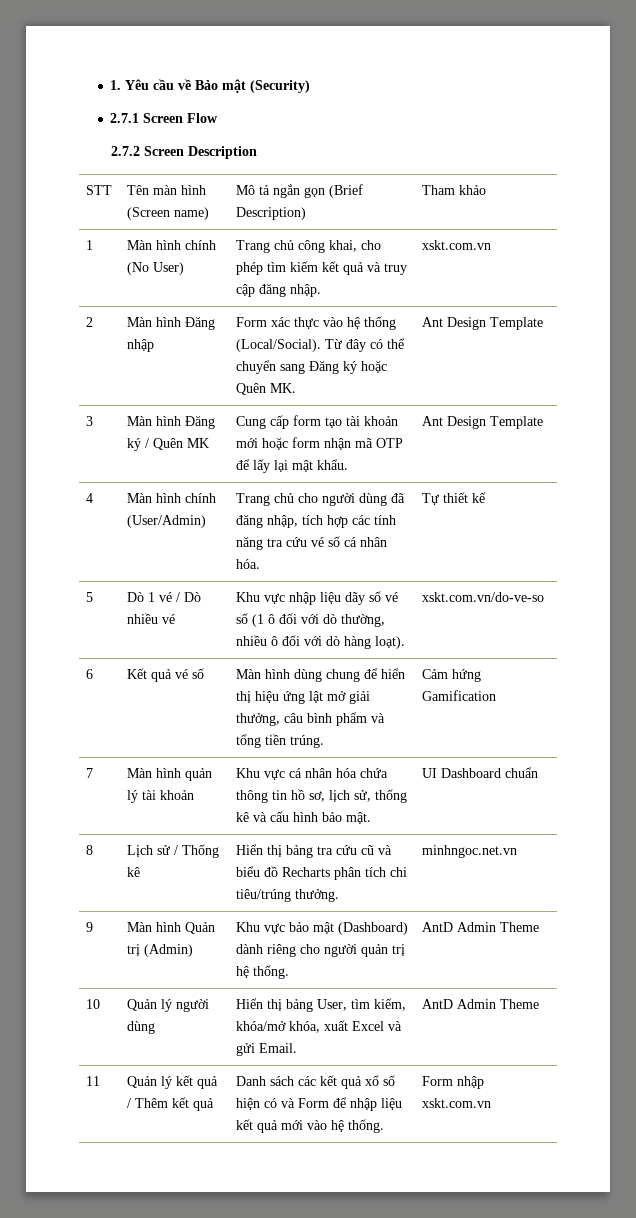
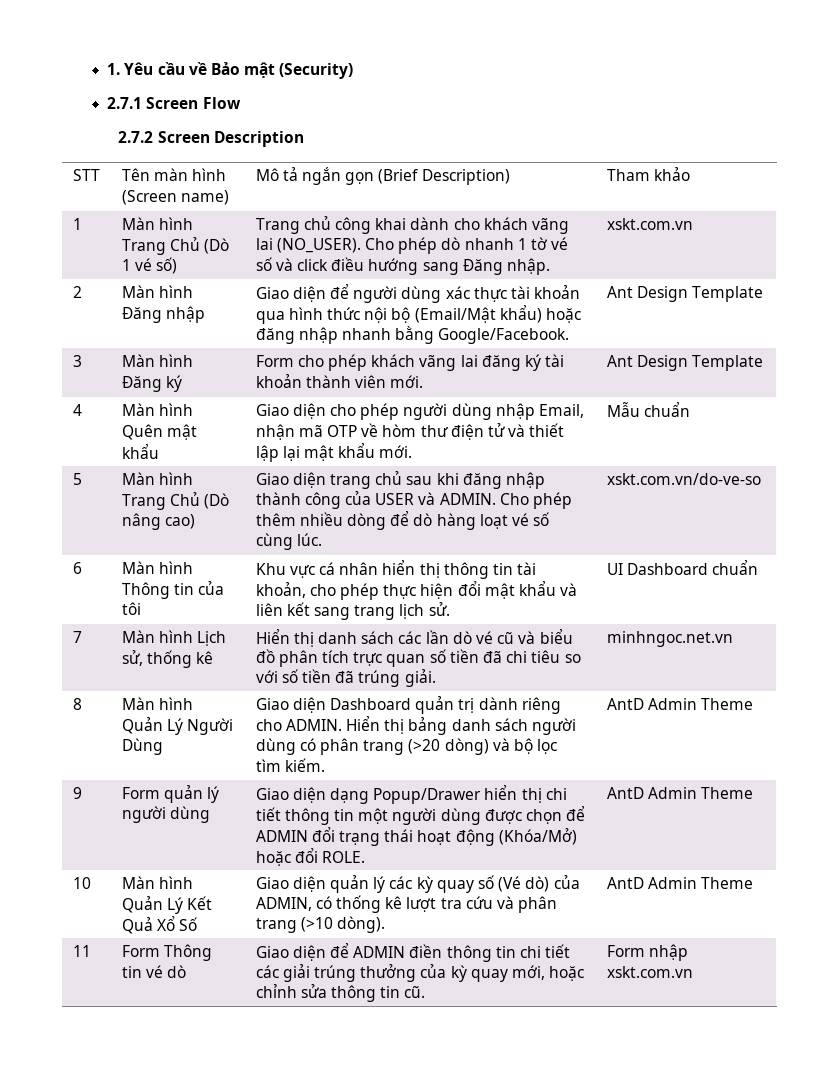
[185,240,217,250] [127,262,185,275] [236,240,382,253] [236,261,408,275] [236,283,287,297] chính (No User) | Trang chủ công khai, cho phép tìm kiếm kết quả và truy cập đăng -> [121,237,230,255] [121,257,178,274] [255,216,570,234] [255,237,569,254] [255,257,503,275] Trang Chủ (Dò 1 vé số) | Trang chủ công khai dành cho khách vãng lai (NO_USER). Cho phép dò nhanh 1 tờ vé số và click điều hướng sang Đăng
[236,316,397,330] [236,338,406,352] [236,360,388,374] [236,383,297,395] Form xác thực vào hệ thống (Local/Social). Từ đây có thể chuyển sang Đăng ký hoặc Quên MK. -> [255,284,581,303] [255,305,582,324] [255,326,570,344] Giao diện để người dùng xác thực tài khoản qua hình thức nội bộ (Email/Mật khẩu) hoặc đăng nhập nhanh bằng Google/Facebook.
[145,438,210,450] [236,415,399,429] [236,437,404,450] [236,459,349,473] / Quên MK | Cung cấp form tạo tài khoản mới hoặc form nhận mã OTP để lấy lại mật khẩu. -> [255,354,565,371] [255,374,424,388] | Form cho phép khách vãng lai đăng ký tài khoản thành viên mới.
[185,493,217,503] [127,515,207,528] [236,493,406,506] [236,514,397,528] [236,536,388,550] [236,559,261,569] [422,492,487,505] [86,592,94,602] [127,592,202,602] [127,613,176,624] [236,591,399,605] [236,613,386,627] [236,635,406,649] [422,592,545,602] [86,669,94,679] [127,668,205,682] [236,668,406,682] [236,691,371,704] [236,712,386,726] [236,734,325,748] [422,669,482,682] [422,690,497,701] [86,768,94,778] [127,768,213,781] [127,790,195,803] [236,768,389,780] [236,789,408,803] [236,811,372,824] [422,767,539,778] [86,845,94,855] [127,844,220,858] [127,867,141,877] [236,844,358,858] chính (User/Admin) | Trang chủ cho người dùng đã đăng nhập, tích hợp các tính năng tra cứu vé số cá nhân hóa. | Tự thiết kế // 5 | Dò 1 vé / Dò nhiều vé | Khu vực nhập liệu dãy số vé số (1 ô đối với dò thường, nhiều ô đối với dò hàng loạt). | xskt.com.vn/do-ve-so // 6 | Kết quả vé số | Màn hình dùng chung để hiển thị hiệu ứng lật mở giải thưởng, câu bình phẩm và tổng tiền trúng. | Cảm hứng Gamification // 7 | Màn hình quản lý tài khoản | Khu vực cá nhân hóa chứa thông tin hồ sơ, lịch sử, thống kê và cấu hình bảo mật. | UI Dashboard chuẩn // 8 | Lịch sử / Thống kê | Hiển thị bảng tra cứu -> [121,424,197,440] [121,444,159,459] [255,403,585,420] [255,423,565,440] [255,443,413,462] [606,402,690,417] [72,473,82,485] [121,472,193,485] [121,492,230,510] [121,513,195,530] [255,471,546,489] [255,491,573,509] [255,511,550,530] [255,533,322,550] [606,473,761,485] [72,562,82,574] [121,561,193,574] [121,581,225,599] [121,602,141,615] [255,560,537,579] [255,581,578,600] [255,602,450,620] [606,560,759,575] [72,631,82,643] [121,630,227,646] [121,650,214,668] [255,629,494,647] Quên mật khẩu | Giao diện cho phép người dùng nhập Email, nhận mã OTP về hòm thư điện tử và thiết lập lại mật khẩu mới. | Mẫu chuẩn // 5 | Màn hình Trang Chủ (Dò nâng cao) | Giao diện trang chủ sau khi đăng nhập thành công của USER và ADMIN. Cho phép thêm nhiều dòng để dò hàng loạt vé số cùng lúc. | xskt.com.vn/do-ve-so // 6 | Màn hình Thông tin của tôi | Khu vực cá nhân hiển thị thông tin tài khoản, cho phép thực hiện đổi mật khẩu và liên kết sang trang lịch sử. | UI Dashboard chuẩn // 7 | Màn hình Lịch sử, thống kê | Hiển thị danh sách các lần dò vé
[282,867,331,877] Recharts -> (275, 656) none
[390,867,408,877] [236,889,340,902] chi tiêu/trúng thưởng. -> [353,649,581,667] [255,669,436,687] trực quan số tiền đã chi tiêu so với số tiền đã trúng giải.
[86,922,94,932] [127,922,216,934] [127,944,194,957] [236,922,409,935] [236,944,406,957] [236,965,290,979] [422,922,540,932] [86,999,101,1009] [127,999,210,1012] [127,1021,156,1034] [236,998,407,1012] [236,1020,403,1033] [236,1043,298,1056] [422,999,540,1009] [86,1076,101,1086] [127,1075,219,1089] [127,1097,215,1111] [236,1075,396,1089] [236,1097,403,1111] [236,1119,385,1133] 9 | Màn hình Quản trị (Admin) | Khu vực bảo mật (Dashboard) dành riêng cho người quản trị hệ thống. | AntD Admin Theme // 10 | Quản lý người dùng | Hiển thị bảng User, tìm kiếm, khóa/mở khóa, xuất Excel và gửi Email. | AntD Admin Theme // 11 | Quản lý kết quả / Thêm kết quả | Danh sách các kết quả xổ số hiện có và Form để nhập liệu kết quả mới vào hệ thống. -> [72,698,82,710] [121,697,193,710] [121,717,234,735] [121,738,163,755] [255,696,561,714] [255,716,577,735] [255,738,558,755] [255,758,325,772] [606,698,754,710] [72,787,82,799] [121,785,220,803] [121,806,210,823] [255,785,567,804] [255,806,586,825] [255,827,577,846] [255,848,366,866] [606,787,754,799] [72,877,91,889] [121,876,193,889] [121,896,213,914] [121,916,198,934] [255,875,580,893] [255,895,558,913] [255,916,386,933] [606,877,754,889] [72,945,91,957] [121,944,212,961] [121,965,187,978] [255,943,571,962] [255,964,585,982] [255,984,426,1002] 8 | Màn hình Quản Lý Người Dùng | Giao diện Dashboard quản trị dành riêng cho ADMIN. Hiển thị bảng danh sách người dùng có phân trang (>20 dòng) và bộ lọc tìm kiếm. | AntD Admin Theme // 9 | Form quản lý người dùng | Giao diện dạng Popup/Drawer hiển thị chi tiết thông tin một người dùng được chọn để ADMIN đổi trạng thái hoạt động (Khóa/Mở) hoặc đổi ROLE. | AntD Admin Theme // 10 | Màn hình Quản Lý Kết Quả Xổ Số | Giao diện quản lý các kỳ quay số (Vé dò) của ADMIN, có thống kê lượt tra cứu và phân trang (>10 dòng). | AntD Admin Theme // 11 | Form Thông tin vé dò | Giao diện để ADMIN điền thông tin chi tiết các giải trúng thưởng của kỳ quay mới, hoặc chỉnh sửa thông tin cũ.

